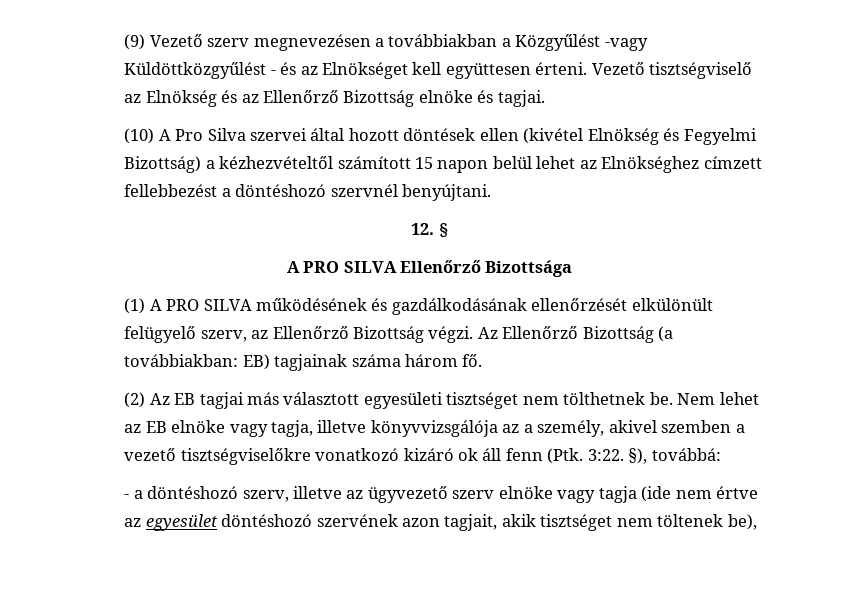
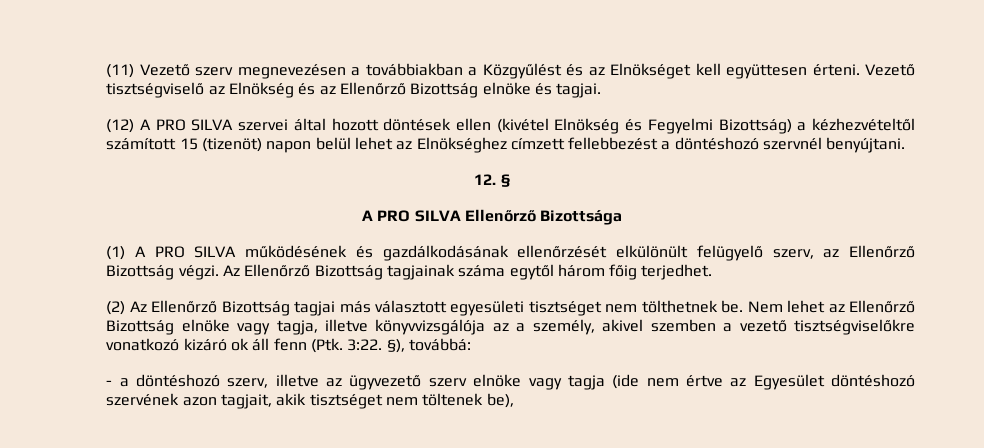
[124,34,146,50] (9) -> [106,64,135,78] (11)
[604,38,648,51] [124,62,276,79] -vagy Küldöttközgyűlést - -> (562, 71) none
[124,128,246,144] (10) A Pro Silva -> [106,119,234,133] (12) A PRO SILVA
(434, 163) none -> [201,138,262,152] (tizenöt)
[658,326,674,342] [124,354,483,371] (a továbbiakban: EB) tagjainak száma három fő. -> [386,264,713,280] tagjainak száma egytől három főig terjedhet.
[174,393,196,405] EB -> [151,300,290,316] Ellenőrző Bizottság
[145,421,167,433] EB -> [848,300,915,313] [106,320,175,335] Ellenőrző Bizottság
[145,514,218,531] egyesület -> [753,374,825,390] Egyesület

